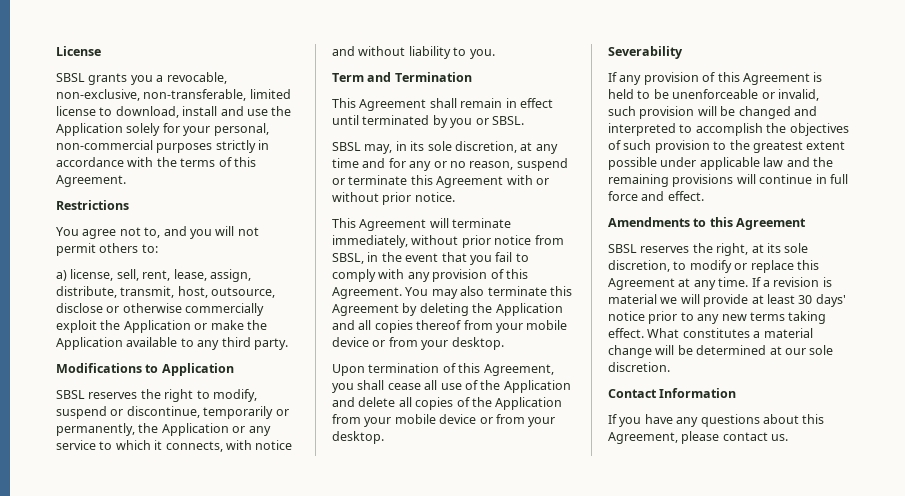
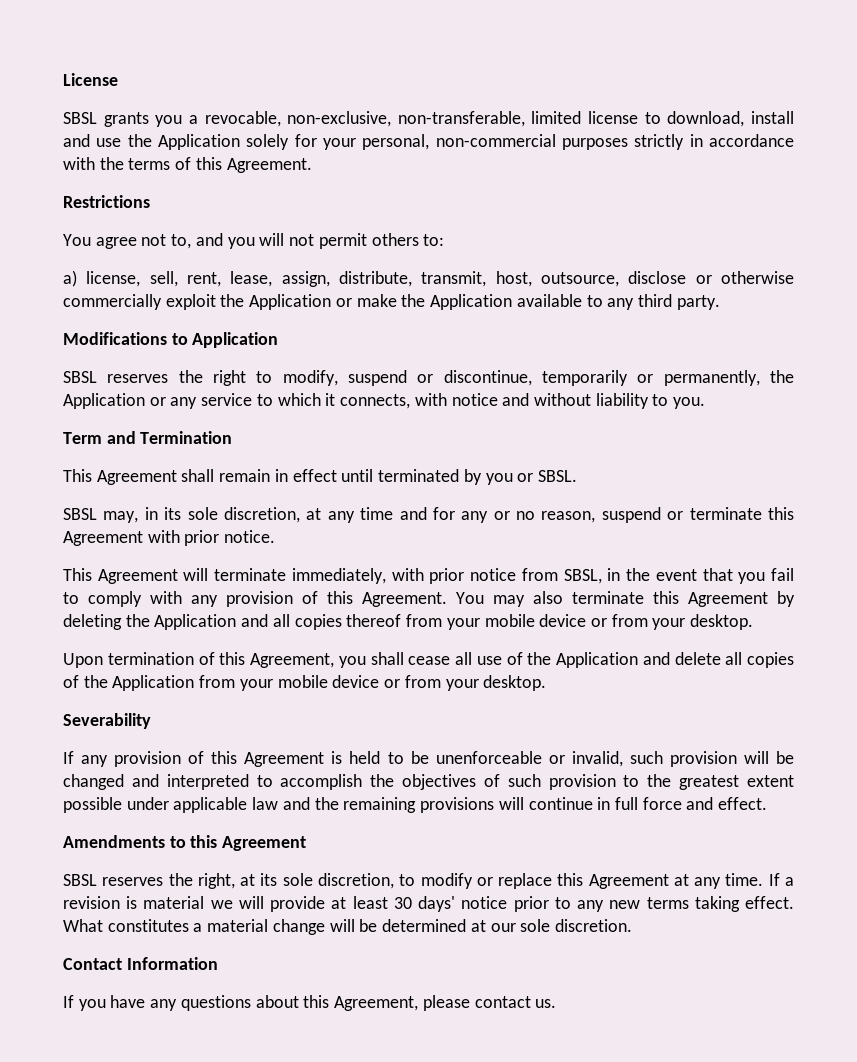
[535,178,549,185] [332,192,379,202] or without -> (180, 536) none
[411,235,459,245] without -> [391,568,424,581] with

